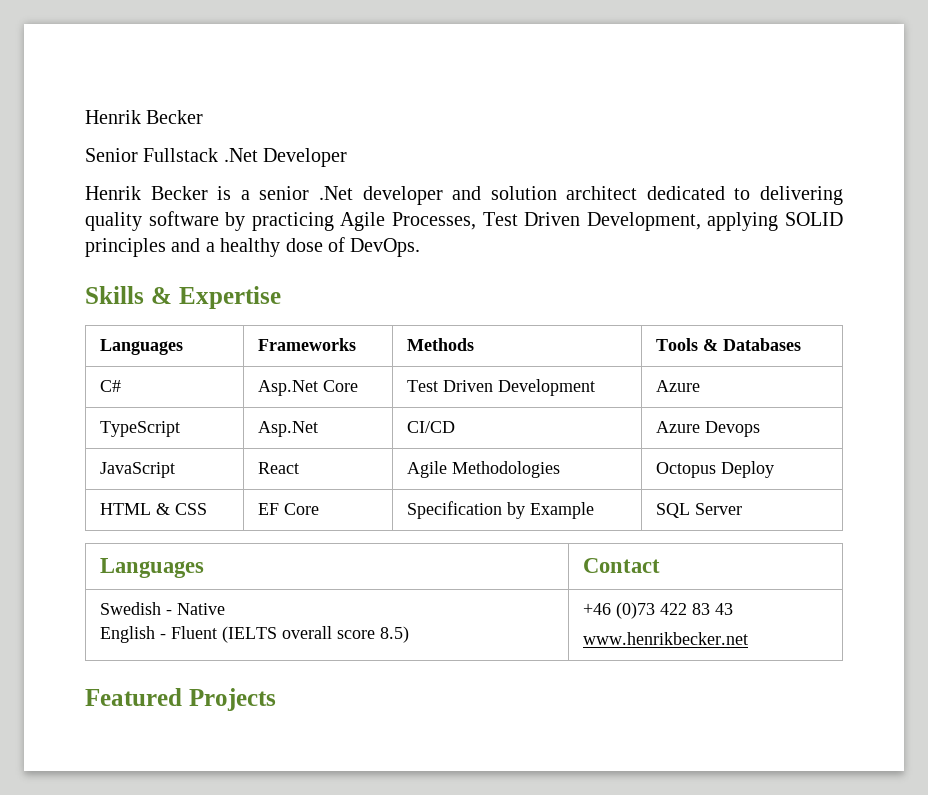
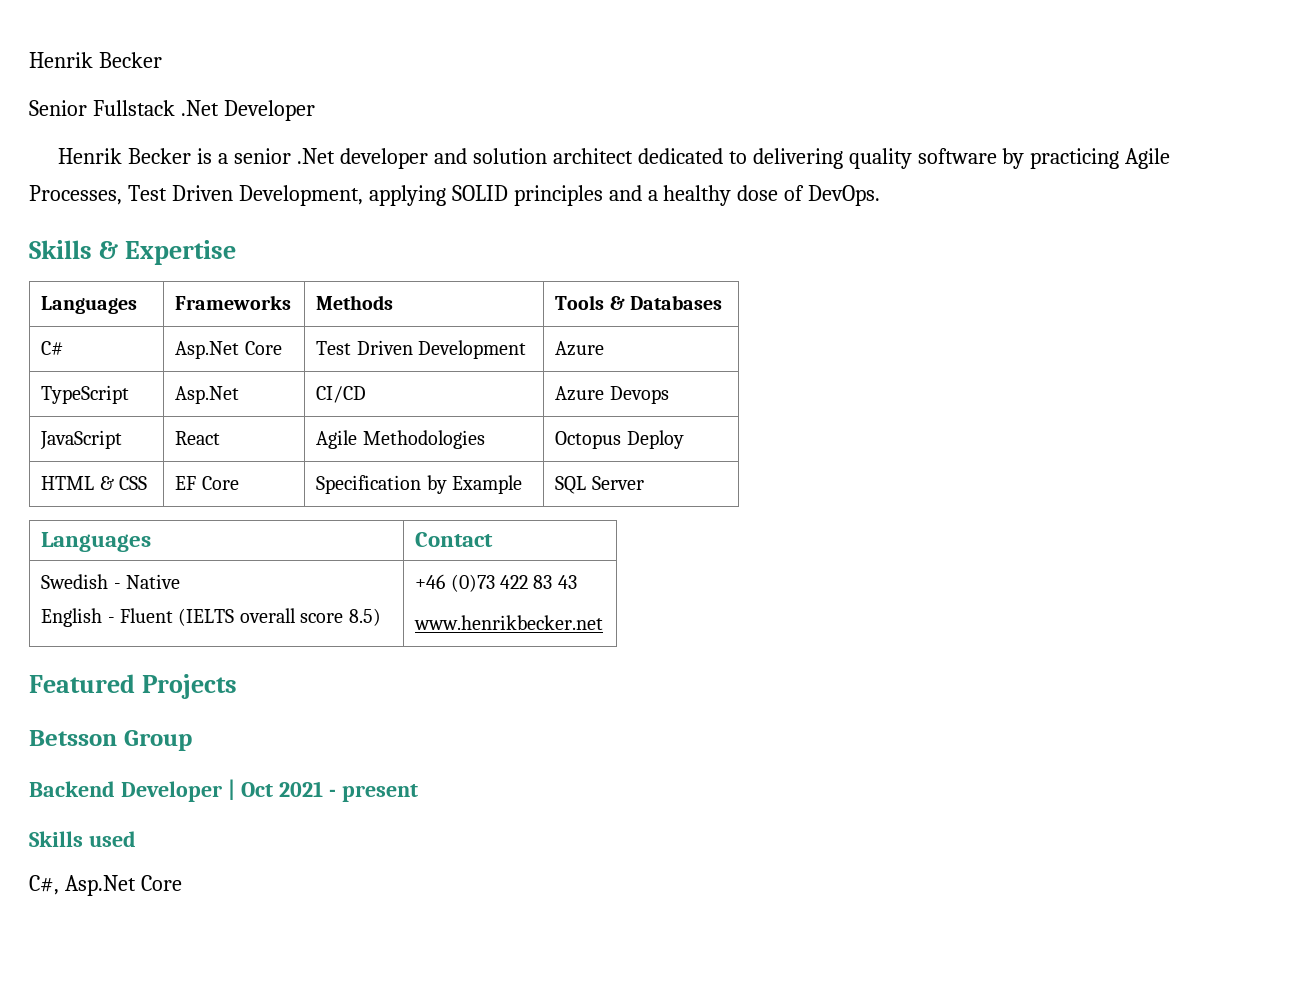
(276, 699) none -> [29,730,192,751] [29,779,418,802] [29,831,136,847] [29,875,182,896] // Betsson Group // Backend Developer | Oct 2021 - present // Skills used // C#, Asp.Net Core

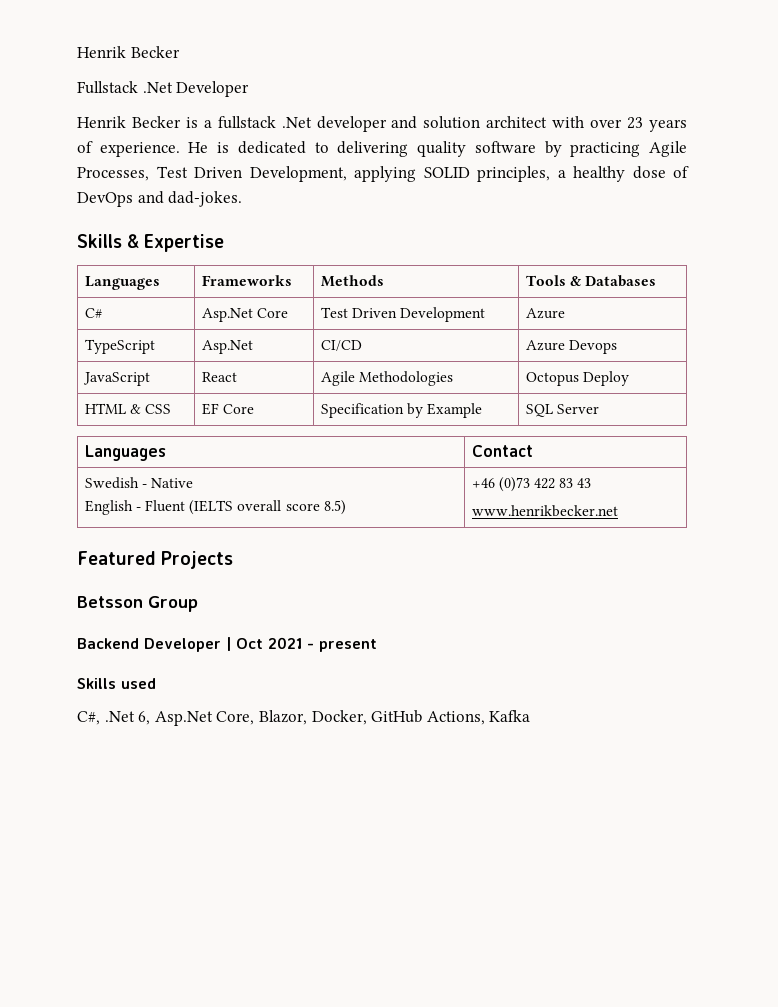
[29,100,87,116] Senior -> (180, 52) none
[234,148,292,164] senior -> [217,116,276,129] fullstack
(633, 156) none -> [552,116,687,132] [77,141,230,157] with over 23 years of experience. He is
[513,185,642,206] principles and -> [477,166,550,182] principles,
[808,185,881,206] DevOps. -> [77,191,243,207] DevOps and dad-jokes.
[64,875,182,896] Asp.Net Core -> [104,710,531,726] .Net 6, Asp.Net Core, Blazor, Docker, GitHub Actions, Kafka

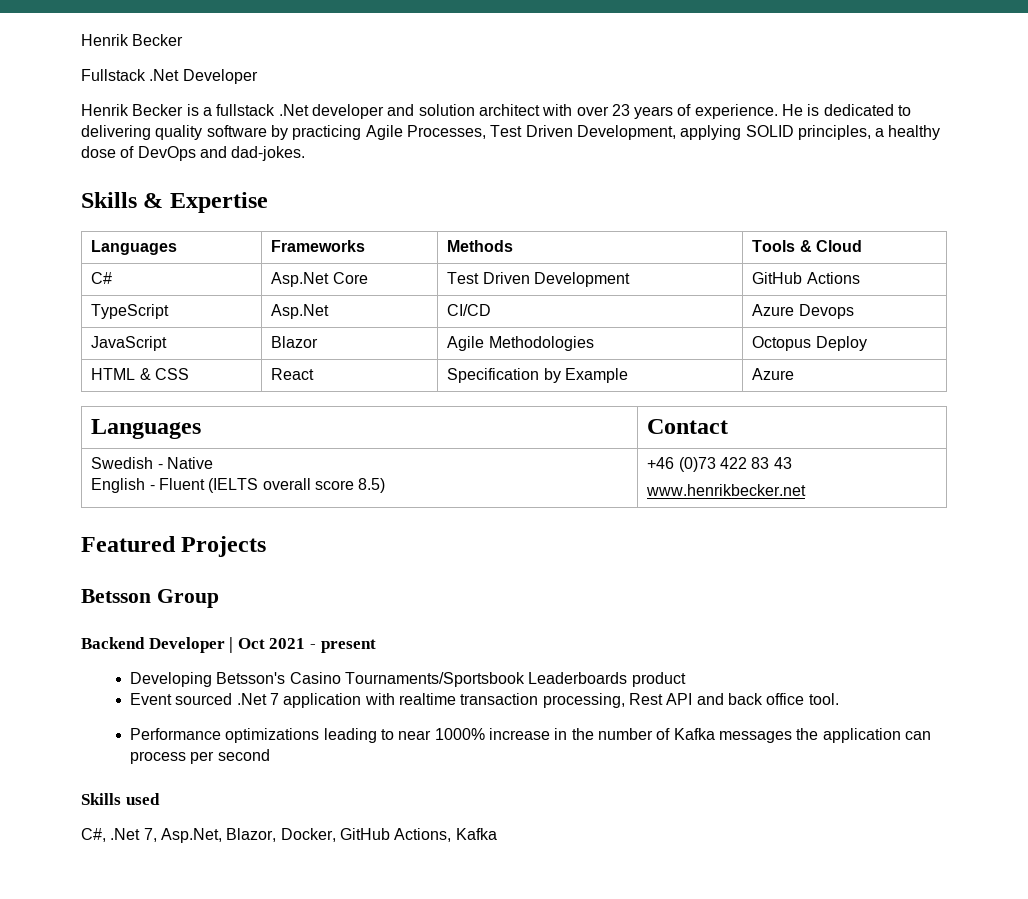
[585,275,657,287] Databases -> [815,240,862,252] Cloud
[525,308,565,319] Azure -> [752,272,860,284] GitHub Actions
[201,372,237,382] React -> [271,336,319,348] Blazor
[201,403,254,415] EF Core -> [271,368,315,380] React
[525,404,599,417] SQL Server -> [752,368,795,380] Azure
(377, 645) none -> [130,672,686,687] [130,693,839,708] [130,728,931,743] [130,749,270,764] // Developing Betsson's Casino Tournaments/Sportsbook Leaderboards product // Event sourced .Net 7 application with realtime transaction processing, Rest API and back office tool. // Performance optimizations leading to near 1000% increase in the number of Kafka messages the application can process per second
[138,711,255,726] 6, Asp.Net Core, -> [143,828,222,843] 7, Asp.Net,

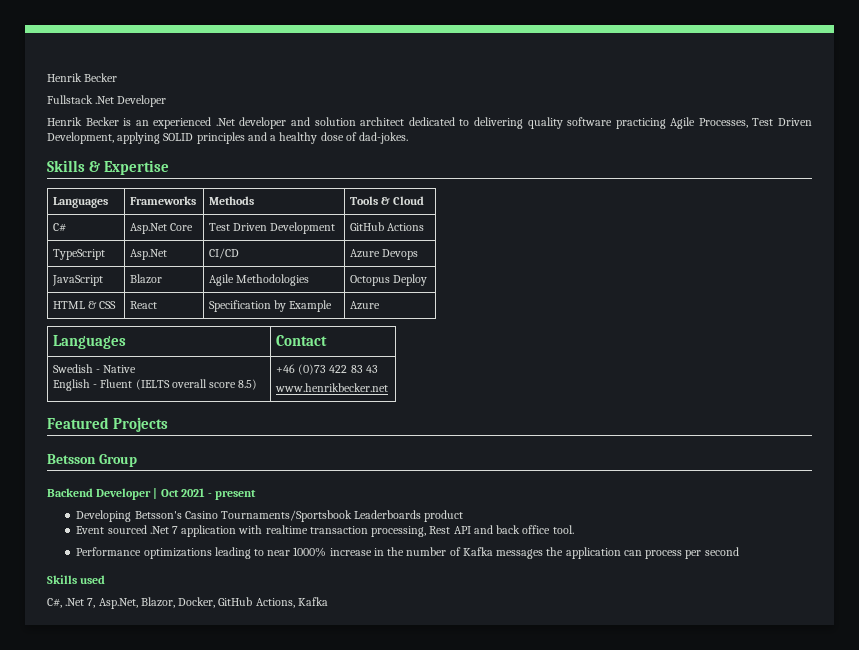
[202,104,276,116] a fullstack -> [135,117,212,129] an experienced
[542,104,820,119] with over 23 years of experience. He is -> (405, 121) none
[270,125,288,140] by -> (613, 121) none
[797,125,871,140] principles, -> [196,132,267,144] principles and
[137,146,227,161] DevOps and -> (357, 136) none

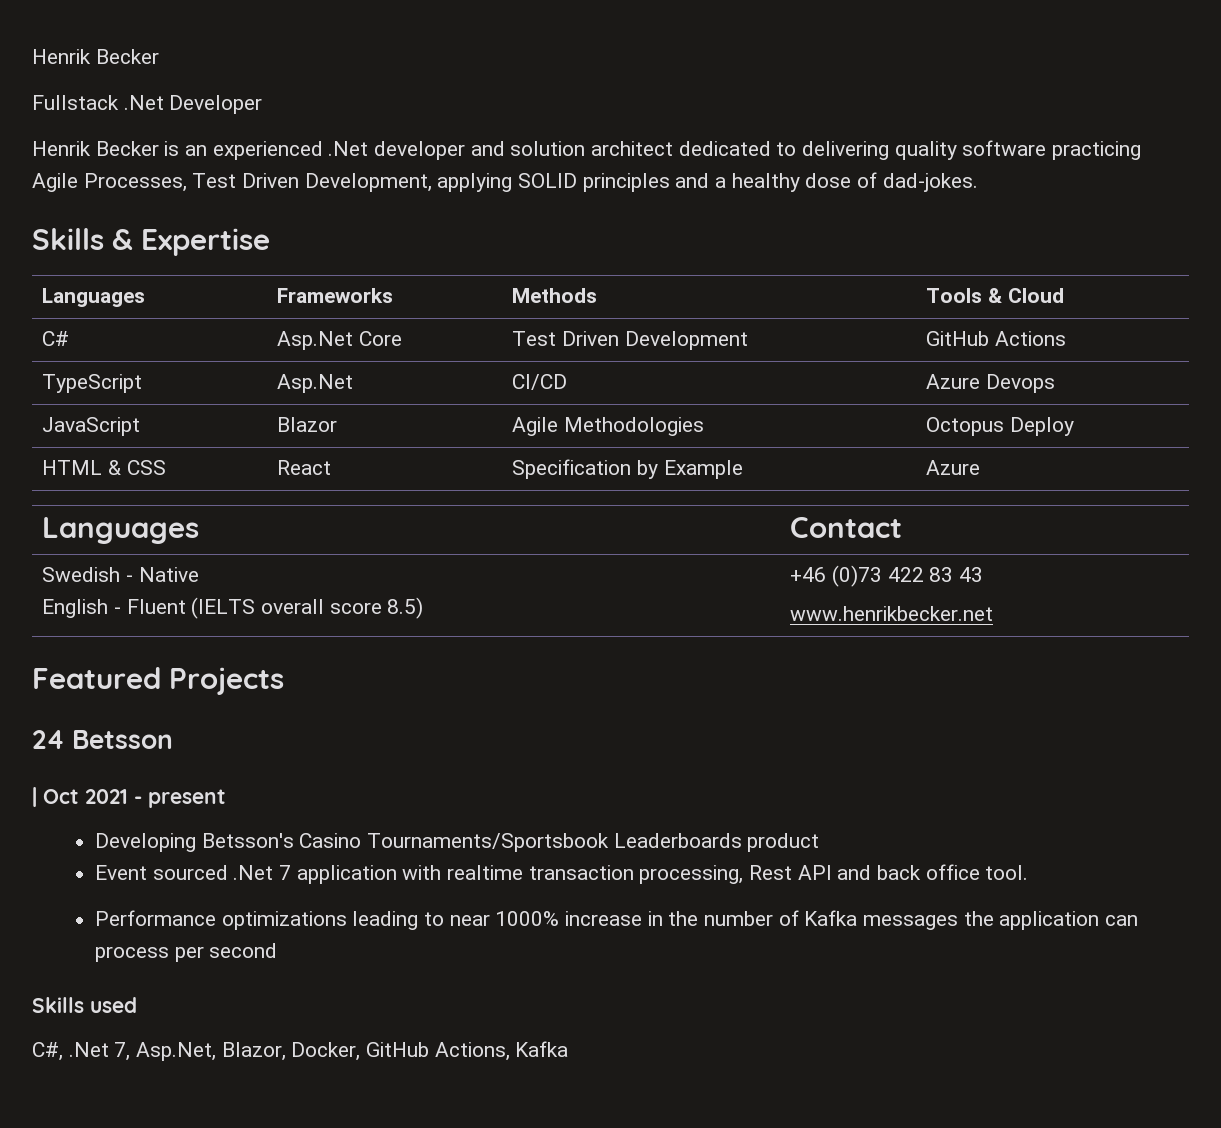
(169, 424) none -> [32,730,65,749] 24
[98,454,137,467] [47,488,152,500] Group // Backend Developer -> (174, 739) //

